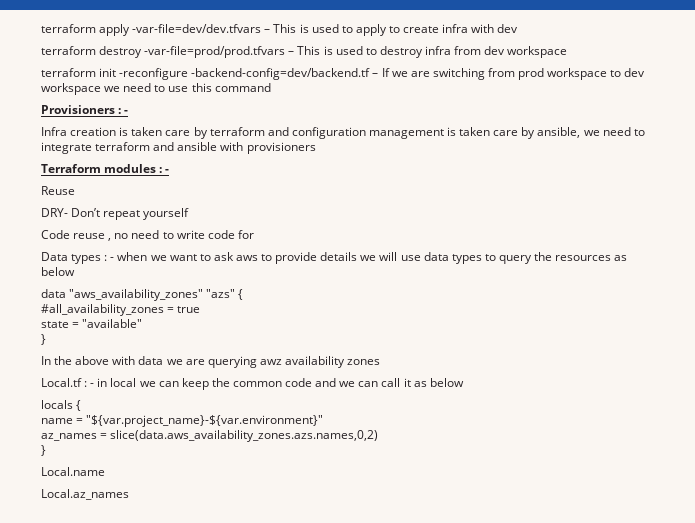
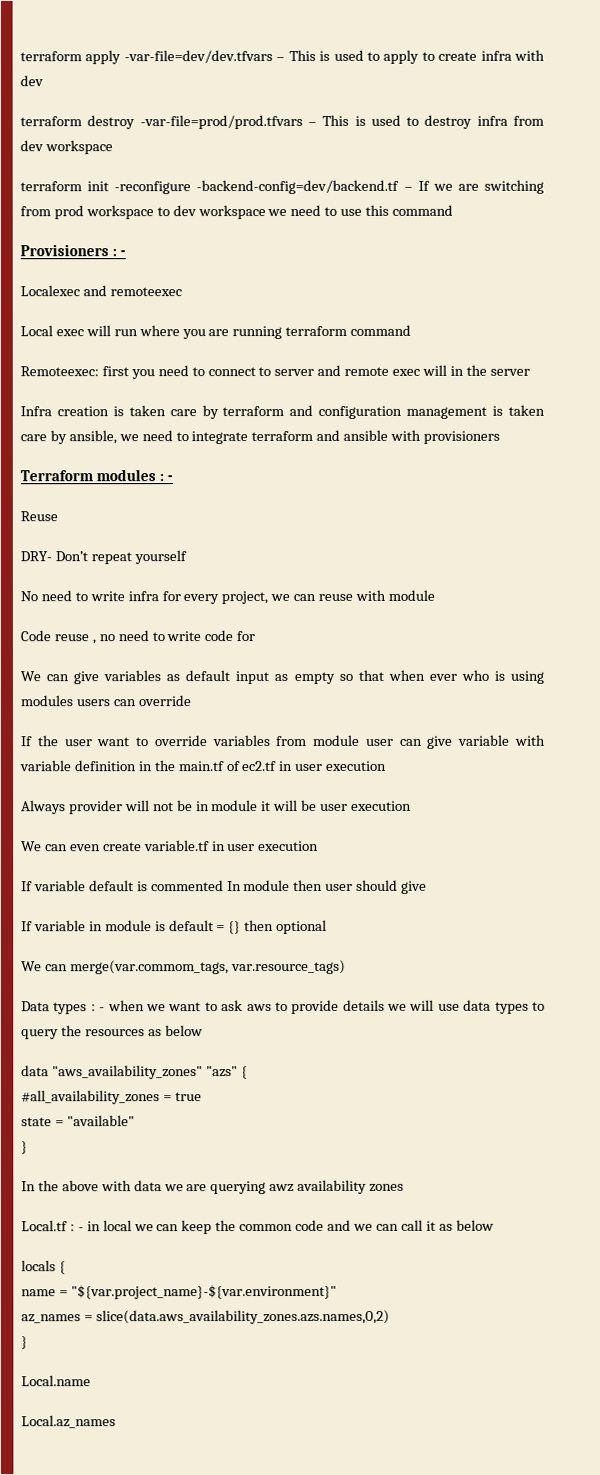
(129, 112) none -> [20,285,182,297] [20,324,412,340] [20,364,530,380] // Localexec and remoteexec // Local exec will run where you are running terraform command // Remoteexec: first you need to connect to server and remote exec will in the server
(190, 214) none -> [20,589,435,605] // No need to write infra for every project, we can reuse with module
(254, 234) none -> [20,669,544,685] [20,695,191,707] [20,734,546,749] [20,760,388,772] [21,799,413,815] [21,840,320,852] [21,879,428,894] [21,919,328,935] [21,959,346,975] // We can give variables as default input as empty so that when ever who is using modules users can override // If the user want to override variables from module user can give variable with variable definition in the main.tf of ec2.tf in user execution // Always provider will not be in module it will be user execution // We can even create variable.tf in user execution // If variable default is commented In module then user should give // If variable in module is default = {} then optional // We can merge(var.commom_tags, var.resource_tags)

